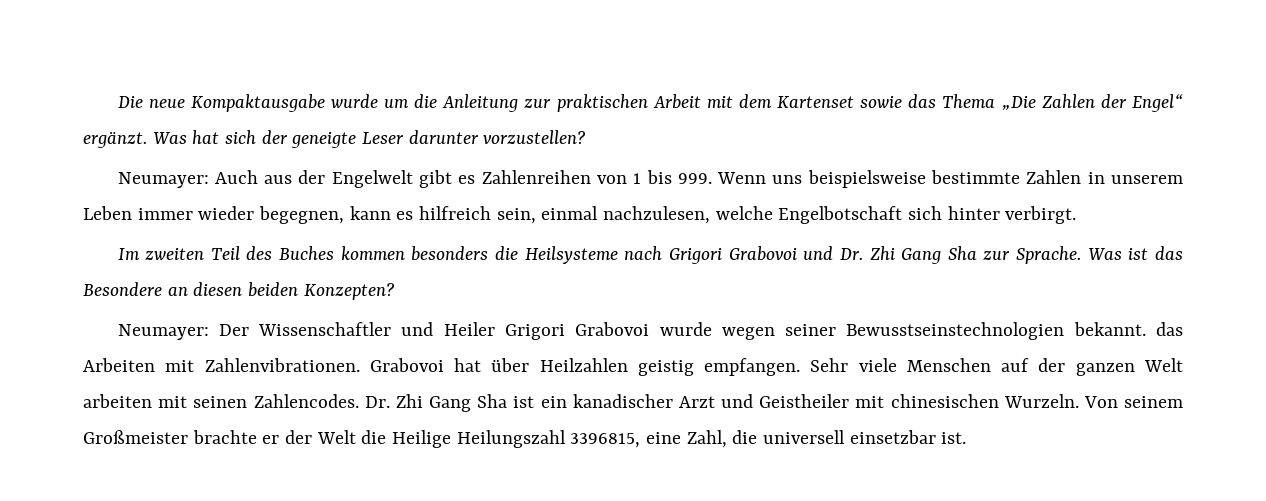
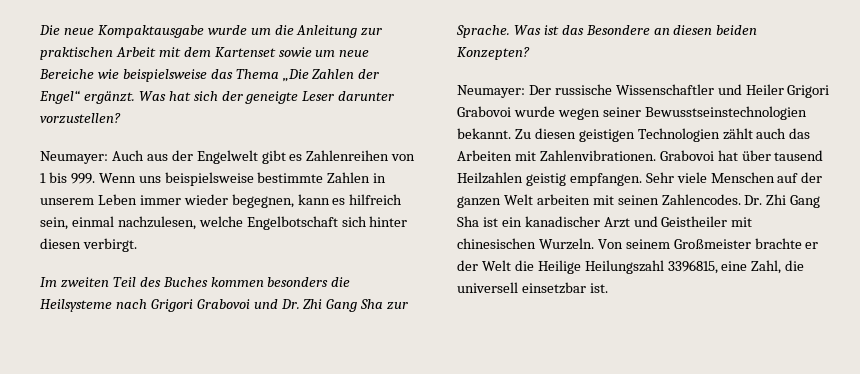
(903, 102) none -> [315,50,370,57] [39,69,207,82] um neue Bereiche wie beispielsweise
(1000, 213) none -> [40,238,81,249] diesen
(249, 330) none -> [554,84,612,95] russische
(1146, 329) none -> [514,128,787,142] Zu diesen geistigen Technologien zählt auch
(530, 365) none -> [774,150,824,161] tausend

